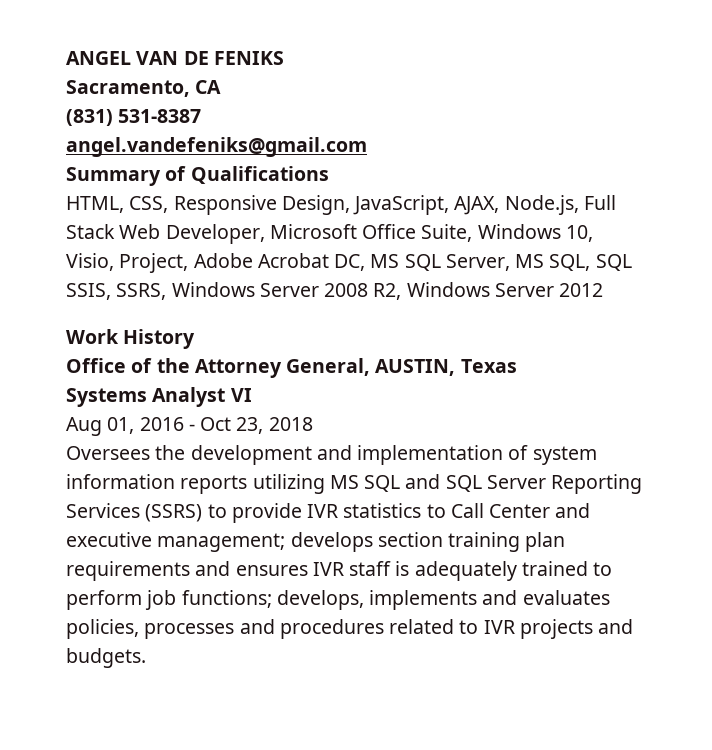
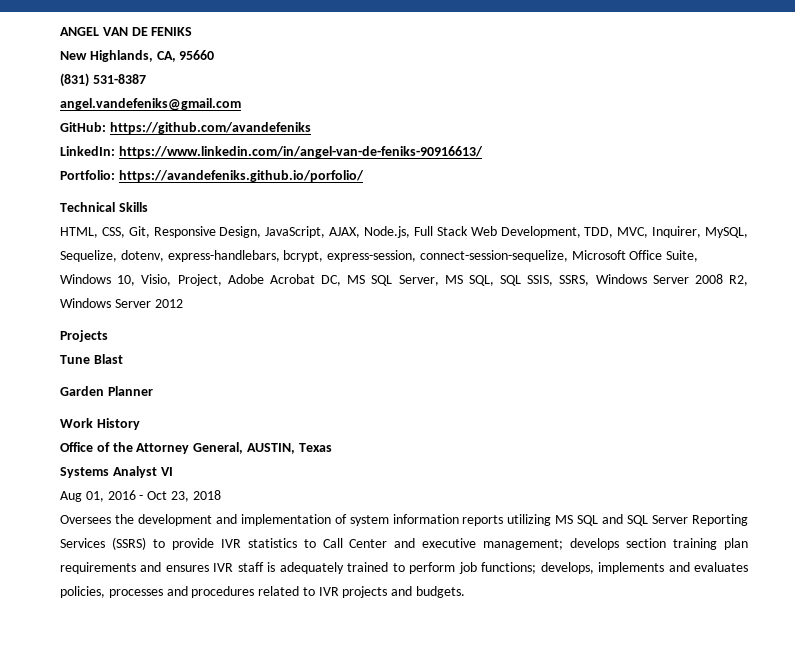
[66,80,222,97] Sacramento, CA -> [60,50,215,62] New Highlands, CA, 95660
[66,166,329,186] Summary of Qualifications -> [60,122,311,134] [60,146,483,158] [60,170,364,182] [60,202,148,212] GitHub: https://github.com/avandefeniks // LinkedIn: https://www.linkedin.com/in/angel-van-de-feniks-90916613/ // Portfolio: https://avandefeniks.github.io/porfolio/ // Technical Skills
(169, 204) none -> [128,226,150,238] Git,
[165,224,265,244] Developer, -> [500,226,749,238] [60,250,568,262] Development, TDD, MVC, Inquirer, MySQL, Sequelize, dotenv, express-handlebars, bcrypt, express-session, connect-session-sequelize,
(604, 290) none -> [60,330,108,342] [60,354,123,364] [60,386,153,396] // Projects // Tune Blast // Garden Planner

